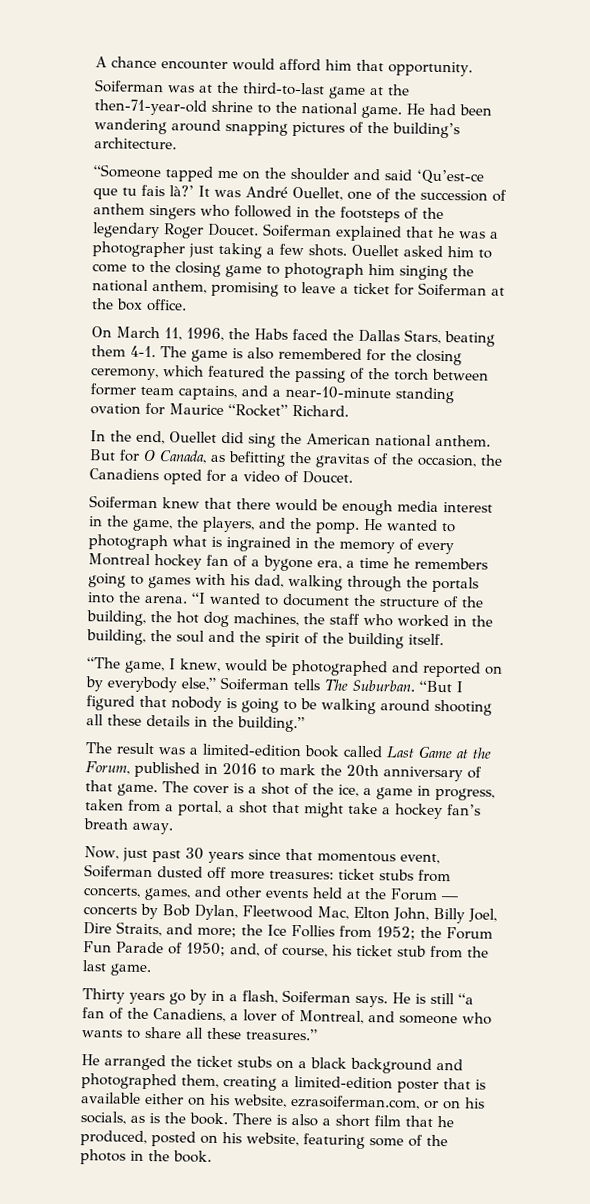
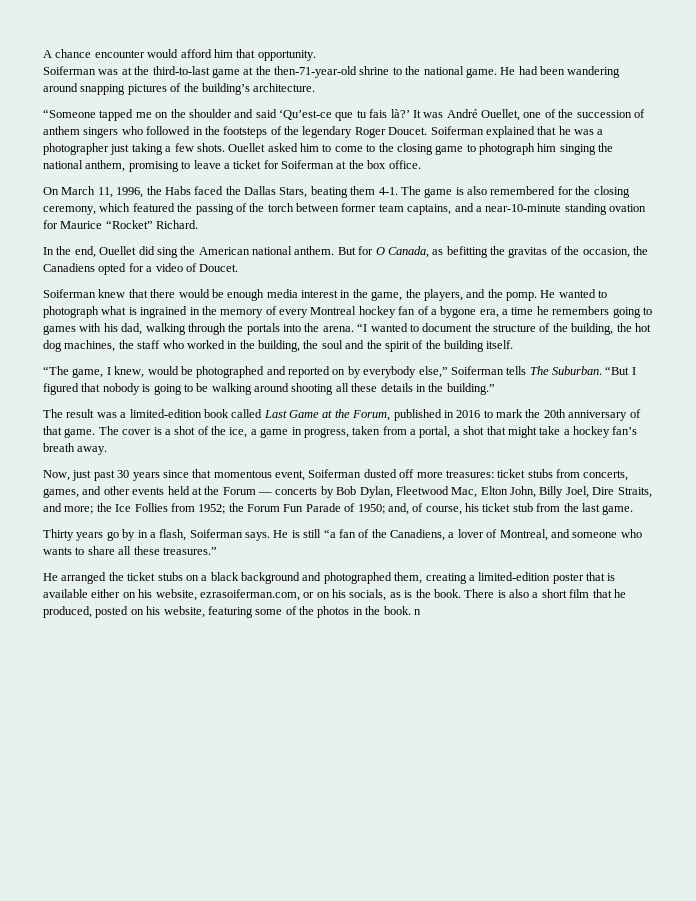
(212, 1156) none -> [413,609,421,615] n

